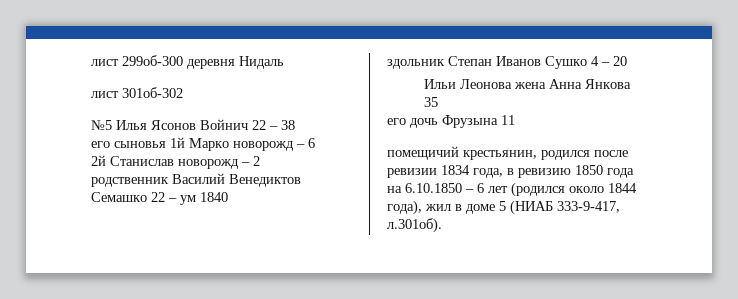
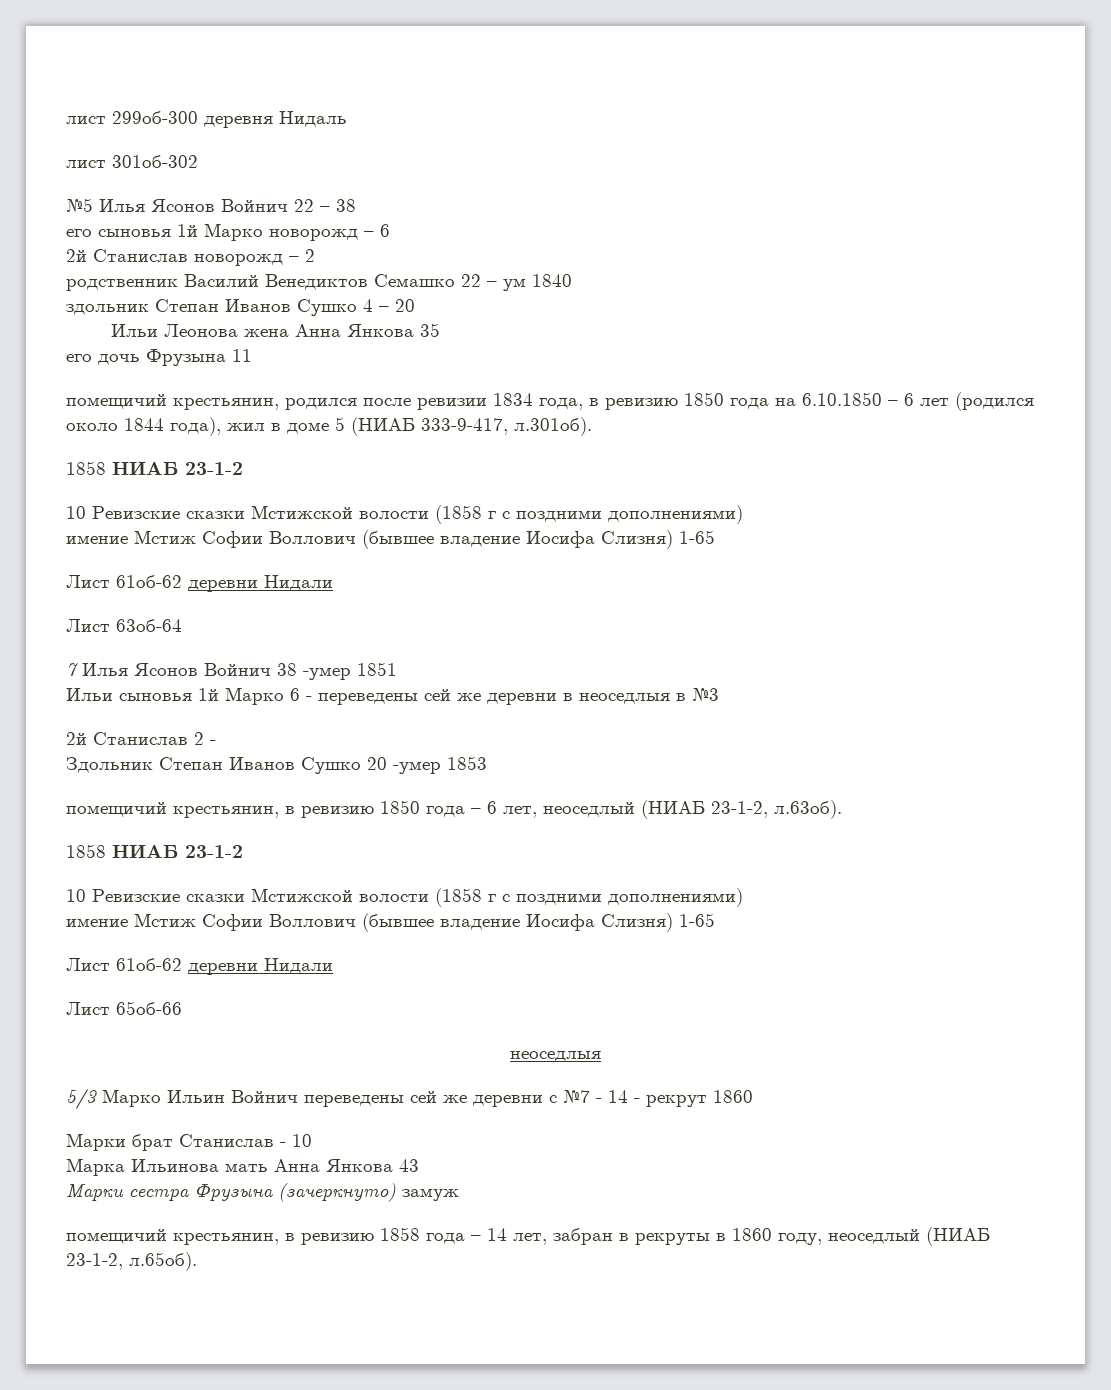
(442, 225) none -> [66,461,243,475] [66,505,743,524] [66,530,715,549] [66,575,333,592] [66,619,182,632] [66,662,397,680] [66,687,719,705] [66,732,216,745] [66,756,487,774] [66,800,842,819] [66,844,243,858] [66,888,743,907] [66,913,715,932] [66,958,333,975] [66,1001,182,1015] [510,1051,601,1062] [66,1088,753,1109] [66,1133,312,1151] [66,1158,419,1176] [66,1183,459,1202] [66,1227,990,1246] [66,1252,197,1271] // 1858 НИАБ 23-1-2 // 10 Ревизские сказки Мстижской волости (1858 г с поздними дополнениями) // имение Мстиж Софии Воллович (бывшее владение Иосифа Слизня) 1-65 // Лист 61об-62 деревни Нидали // Лист 63об-64 // 7 Илья Ясонов Войнич 38 -умер 1851 // Ильи сыновья 1й Марко 6 - переведены сей же деревни в неоседлыя в №3 // 2й Станислав 2 - // Здольник Степан Иванов Сушко 20 -умер 1853 // помещичий крестьянин, в ревизию 1850 года – 6 лет, неоседлый (НИАБ 23-1-2, л.63об). // 1858 НИАБ 23-1-2 // 10 Ревизские сказки Мстижской волости (1858 г с поздними дополнениями) // имение Мстиж Софии Воллович (бывшее владение Иосифа Слизня) 1-65 // Лист 61об-62 деревни Нидали // Лист 65об-66 // неоседлыя // 5/3 Марко Ильин Войнич переведены сей же деревни с №7 - 14 - рекрут 1860 // Марки брат Станислав - 10 // Марка Ильинова мать Анна Янкова 43 // Марки сестра Фрузына (зачеркнуто) замуж // помещичий крестьянин, в ревизию 1858 года – 14 лет, забран в рекруты в 1860 году, неоседлый (НИАБ 23-1-2, л.65об).

